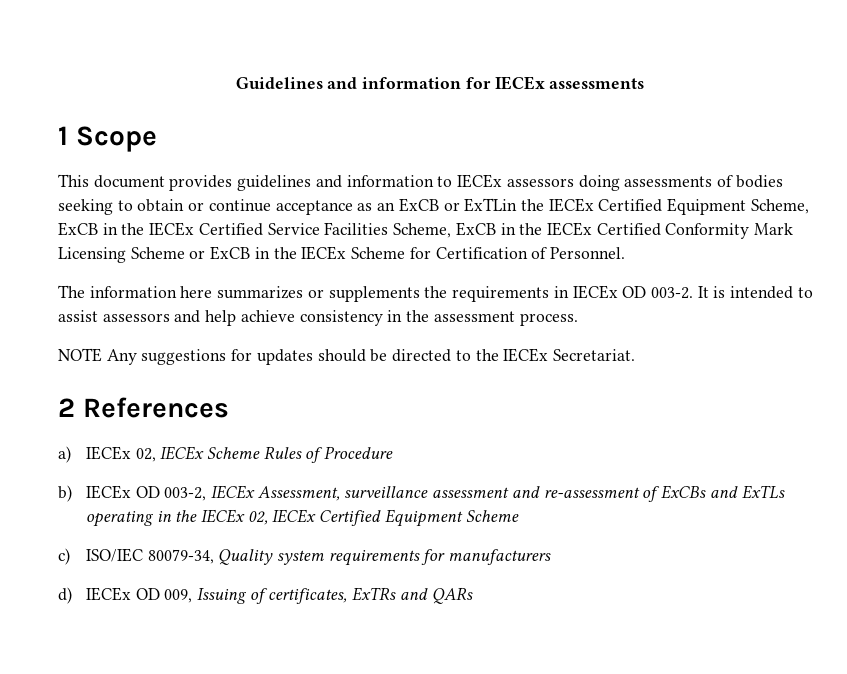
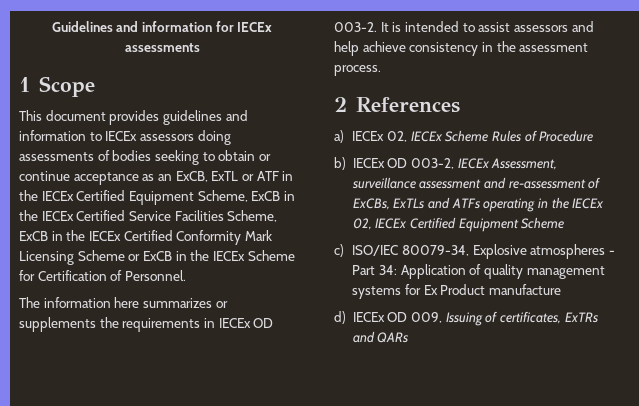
[398,198,518,212] ExCB or ExTLin -> [175,171,294,182] ExCB, ExTL or ATF in
[58,348,635,365] // NOTE Any suggestions for updates should be directed to the IECEx Secretariat. -> (381, 70) none
[661,485,785,499] ExCBs and ExTLs -> [352,197,480,210] ExCBs, ExTLs and ATFs
[218,549,552,566] Quality system requirements for manufacturers -> [472,244,616,259] [352,264,605,279] [352,284,562,299] Explosive atmospheres - Part 34: Application of quality management systems for Ex Product manufacture

